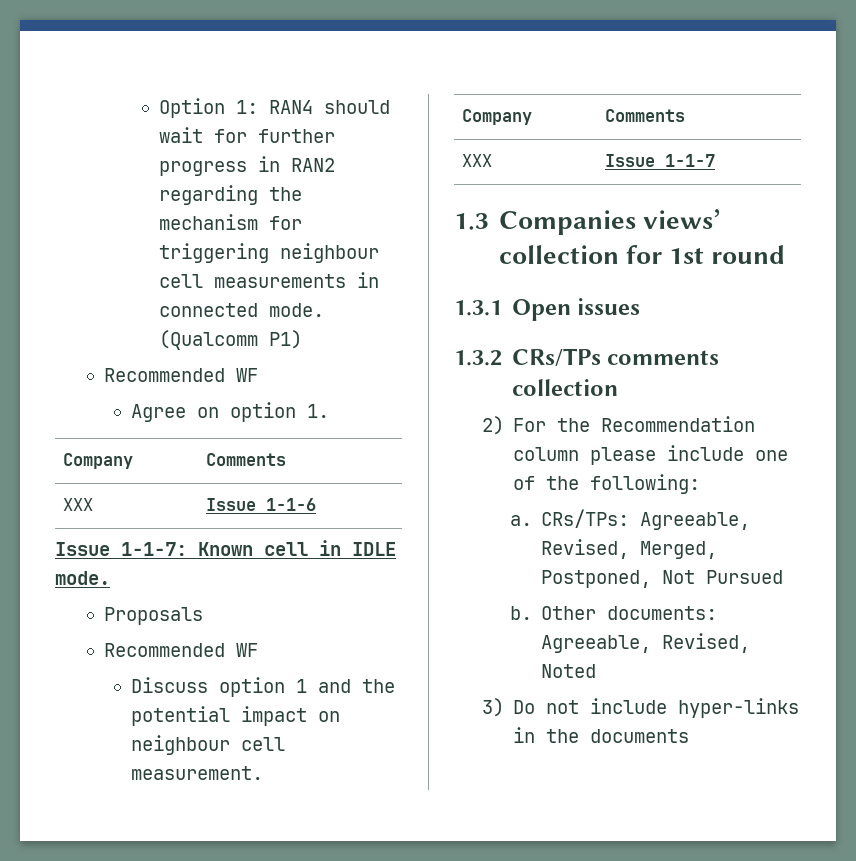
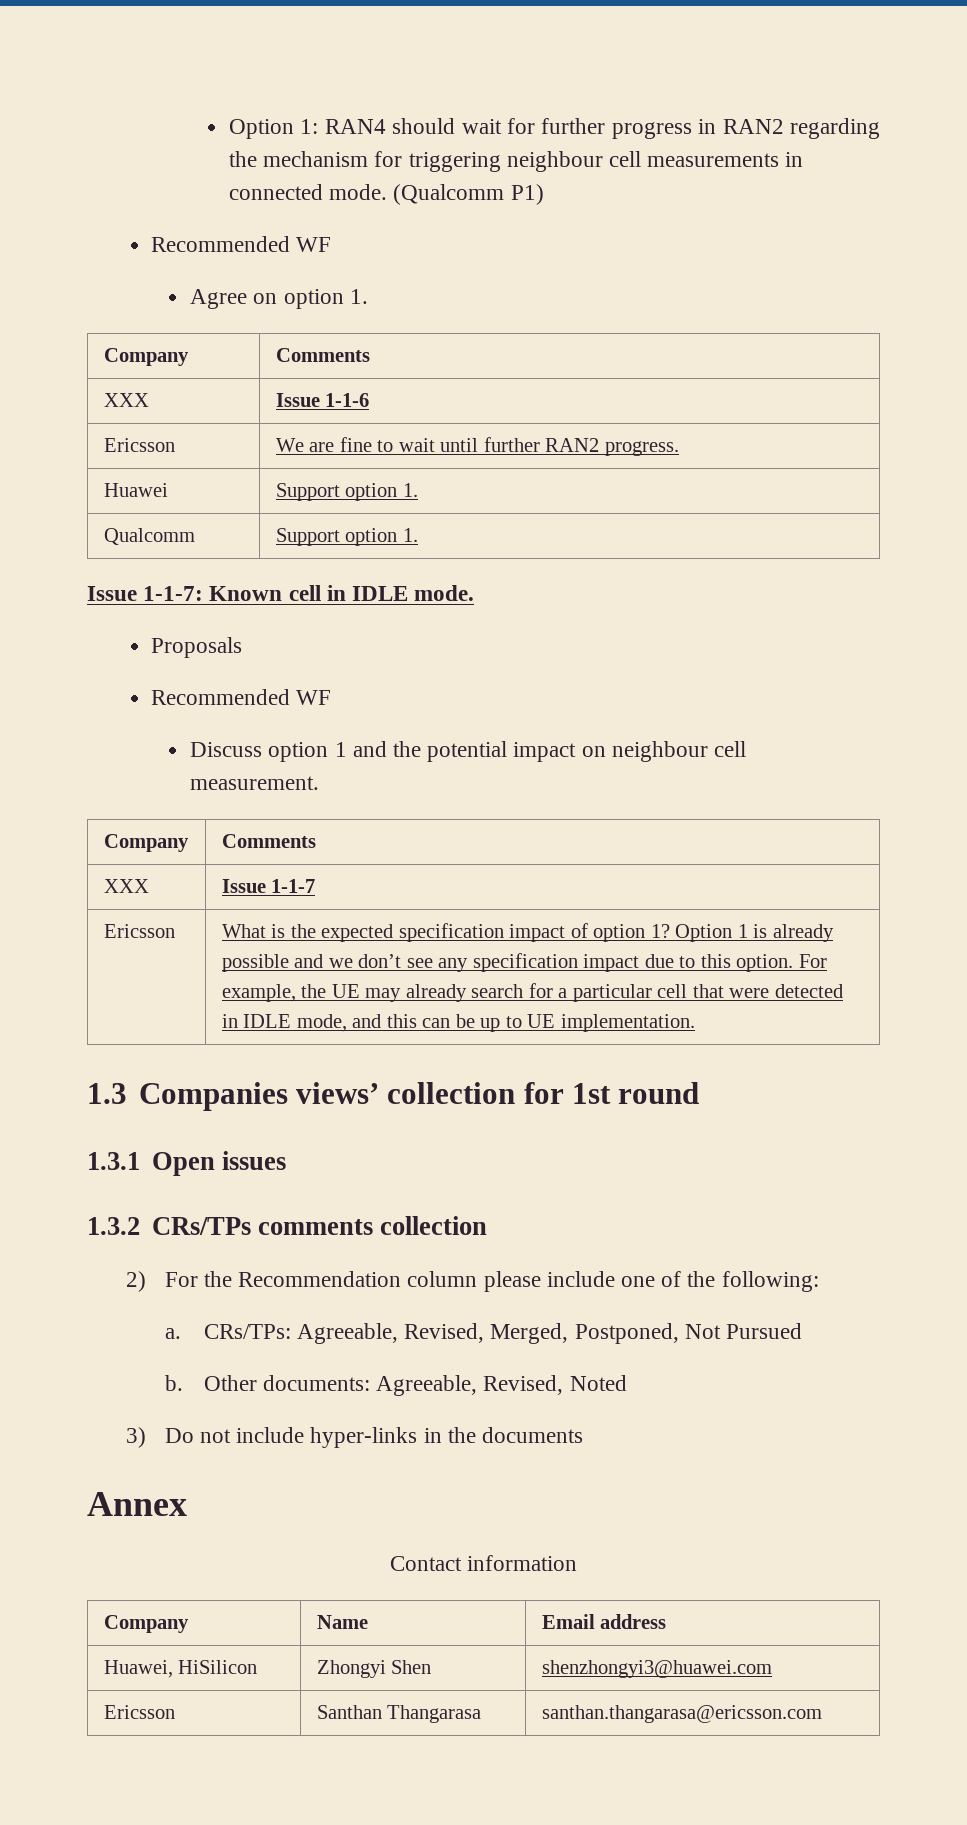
(317, 504) none -> [103,438,175,452] [275,437,679,456] [103,483,168,497] [275,483,418,501] [103,528,195,545] [275,528,418,546] // Ericsson | We are fine to wait until further RAN2 progress. // Huawei | Support option 1. // Qualcomm | Support option 1.
(716, 160) none -> [103,924,175,938] [221,923,834,942] [221,953,827,972] [221,983,843,1002] [221,1014,695,1032] // Ericsson | What is the expected specification impact of option 1? Option 1 is already possible and we don’t see any specification impact due to this option. For example, the UE may already search for a particular cell that were detected in IDLE mode, and this can be up to UE implementation.
(690, 736) none -> [87,1492,187,1516] [389,1555,578,1571] [103,1615,189,1633] [316,1615,368,1629] [541,1614,667,1629] [103,1660,258,1678] [316,1660,432,1678] [541,1660,772,1678] [103,1705,175,1719] [316,1705,482,1723] [541,1705,822,1723] // Annex // Contact information // Company | Name | Email address // Huawei, HiSilicon | Zhongyi Shen | shenzhongyi3@huawei.com // Ericsson | Santhan Thangarasa | santhan.thangarasa@ericsson.com

